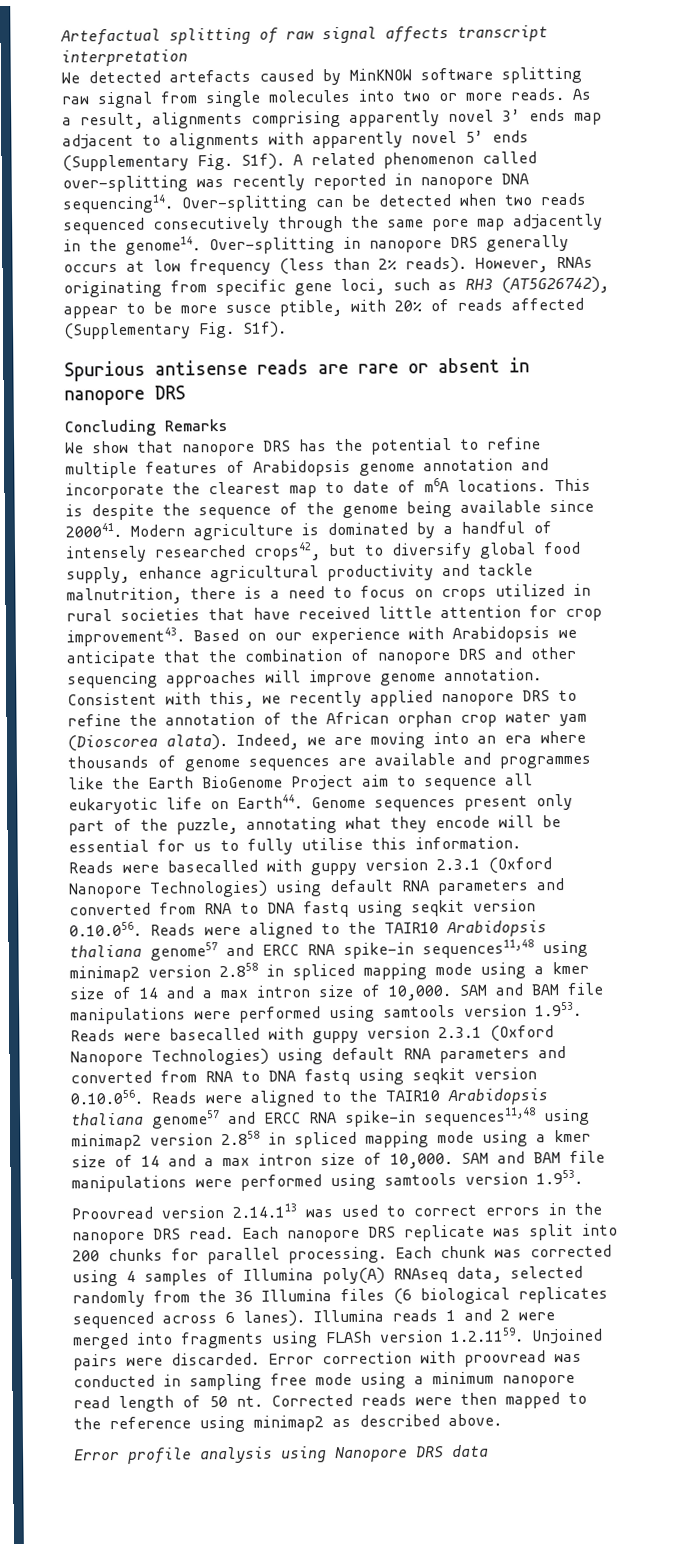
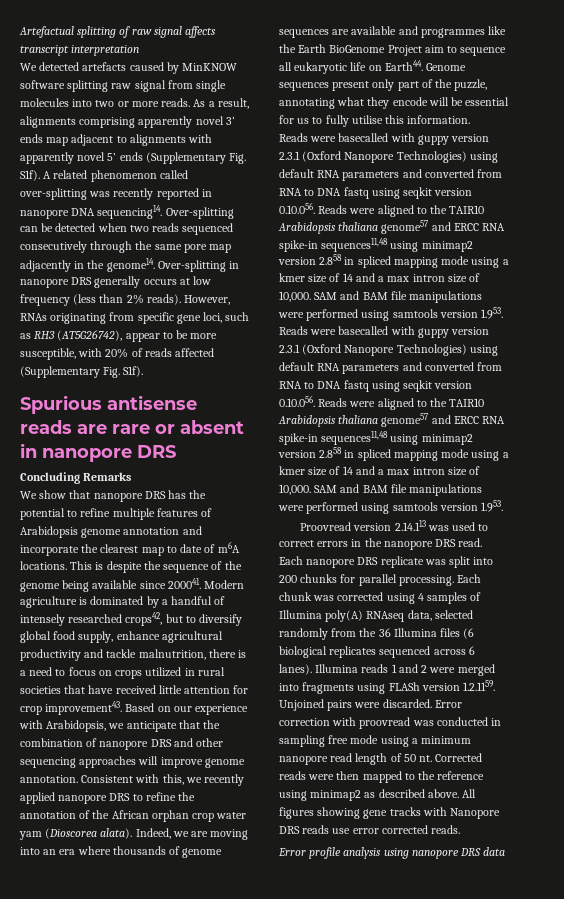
[225,299,342,317] susce ptible, -> [20,348,76,360] susceptible,
[452,626,550,643] Arabidopsis -> [46,720,107,732] Arabidopsis,
(502, 1420) none -> [462,789,477,798] [279,807,501,819] [279,825,461,834] All figures showing gene tracks with Nanopore DRS reads use error corrected reads.
[335,1446,408,1463] Nanopore -> [411,850,459,859] nanopore

